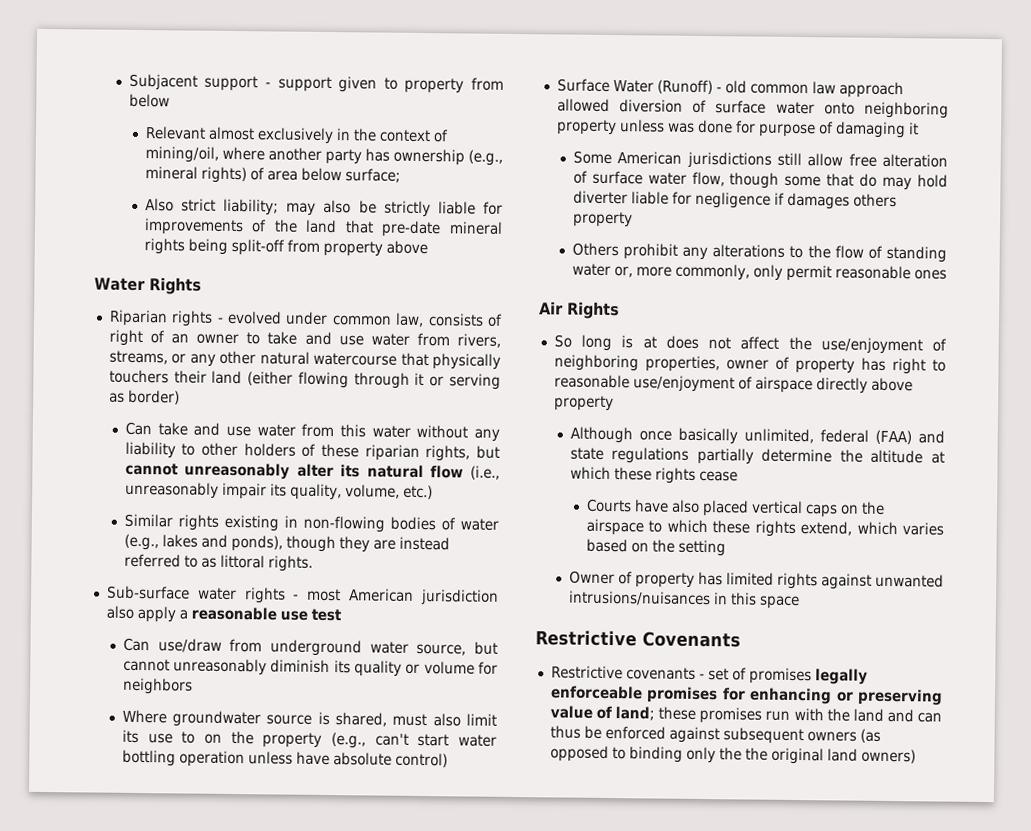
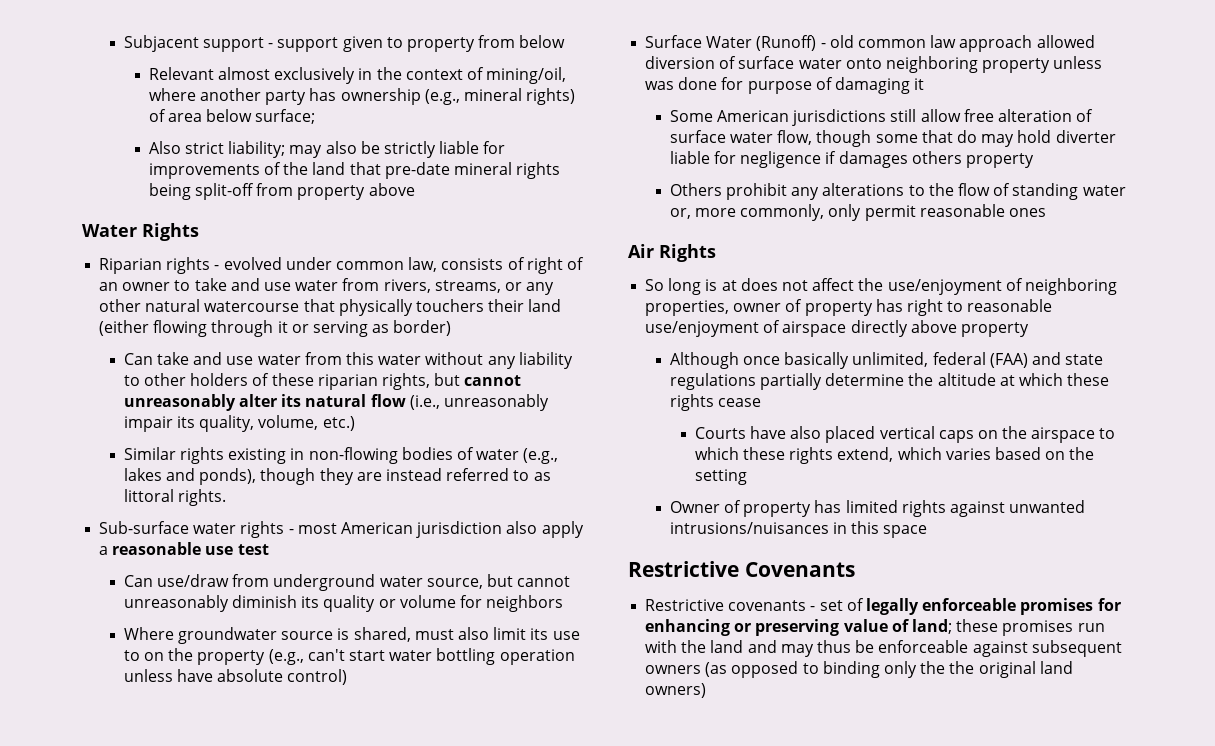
[748,667,812,685] promises -> (864, 604) none
[917,712,942,723] can -> [780,644,814,657] may
[604,725,666,740] enforced -> [878,640,969,653] enforceable

